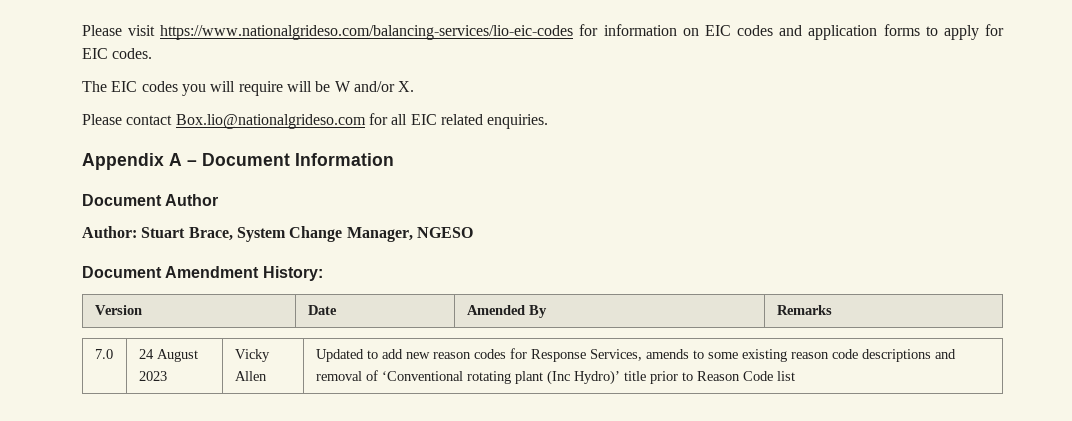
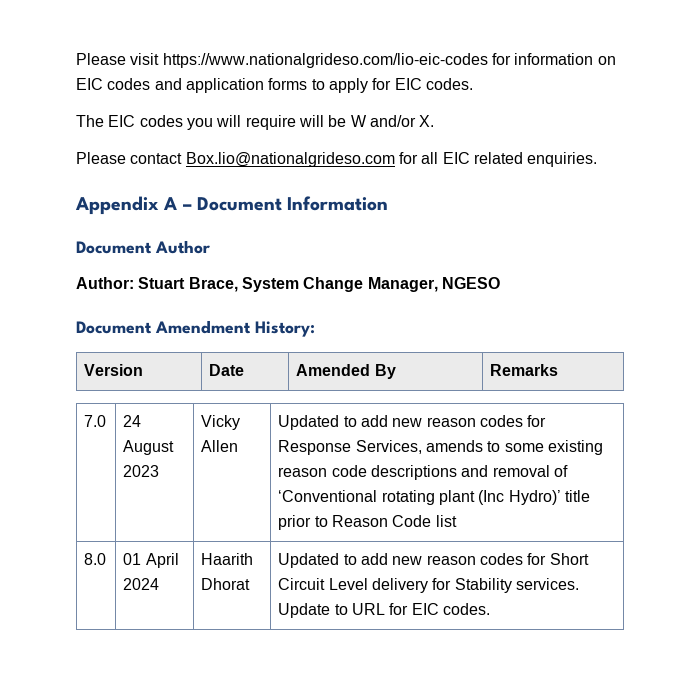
[160,25,574,40] https://www.nationalgrideso.com/balancing-services/lio-eic-codes -> [162,53,488,68] https://www.nationalgrideso.com/lio-eic-codes
(795, 376) none -> [84,553,107,565] [123,553,179,568] [123,578,160,590] [201,553,254,565] [201,578,251,590] [278,553,589,568] [278,578,579,593] [278,603,490,618] // 8.0 | 01 April 2024 | Haarith Dhorat | Updated to add new reason codes for Short Circuit Level delivery for Stability services. Update to URL for EIC codes.

